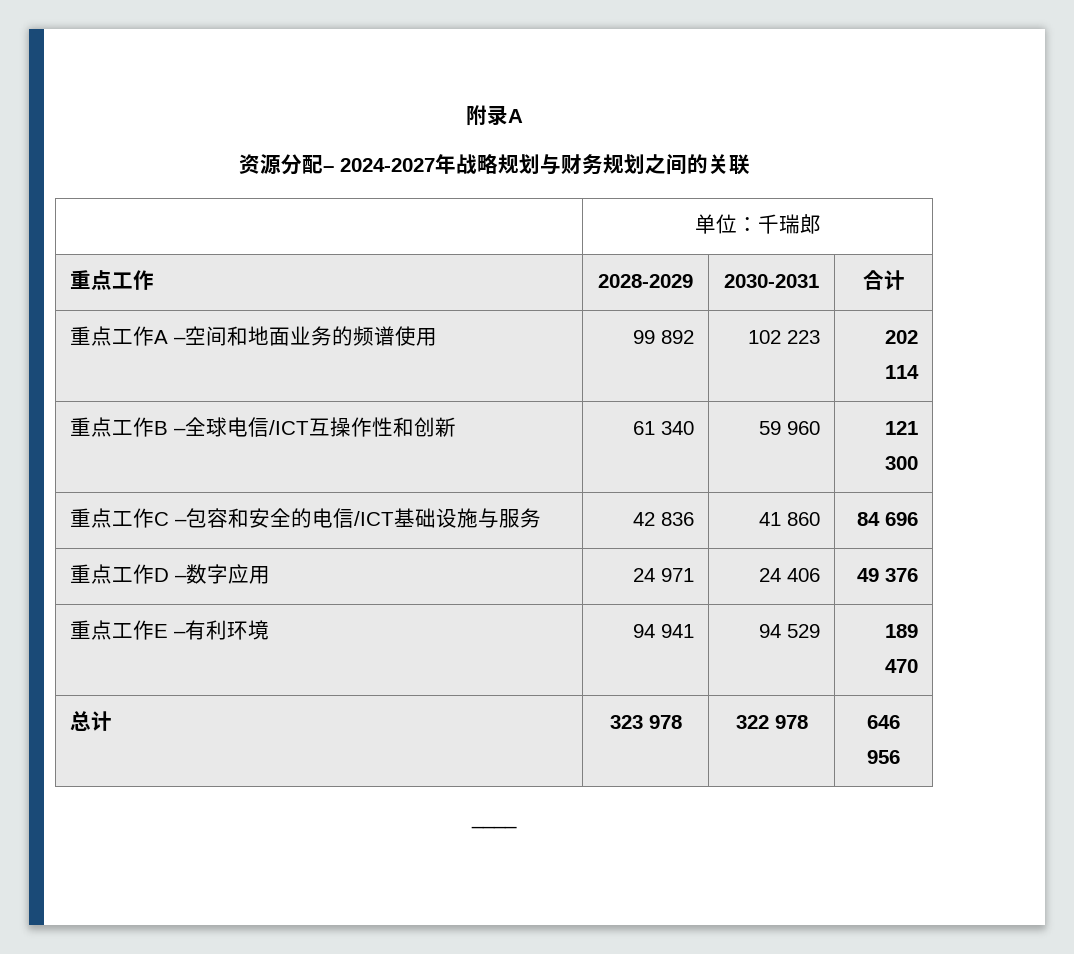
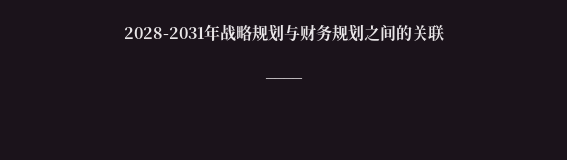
[465,105,523,126] [238,154,435,175] 附录A // 资源分配– 2024-2027 -> [123,27,204,39] 2028-2031
[694,214,821,234] [70,270,155,290] [598,274,693,288] [724,274,819,288] [862,270,905,290] [70,326,438,346] [632,330,694,344] [747,330,820,344] [884,330,918,344] [884,365,919,379] [70,417,457,437] [632,421,694,435] [758,421,820,435] [884,421,918,435] [884,456,918,470] [70,508,542,528] [632,512,694,526] [758,512,820,526] [856,512,918,526] [70,564,271,584] [632,568,694,582] [758,568,820,582] [856,568,918,582] [70,620,270,640] [632,624,694,638] [758,624,820,638] [884,624,918,638] [884,659,918,673] [70,711,113,731] [609,715,682,729] [735,715,808,729] [867,715,900,729] [867,750,900,764] // | 单位：千瑞郎 // 重点工作 | 2028-2029 | 2030-2031 | 合计 // 重点工作A –空间和地面业务的频谱使用 | 99 892 | 102 223 | 202 114 // 重点工作B –全球电信/ICT互操作性和创新 | 61 340 | 59 960 | 121 300 // 重点工作C –包容和安全的电信/ICT基础设施与服务 | 42 836 | 41 860 | 84 696 // 重点工作D –数字应用 | 24 971 | 24 406 | 49 376 // 重点工作E –有利环境 | 94 941 | 94 529 | 189 470 // 总计 | 323 978 | 322 978 | 646 956 -> (444, 33) none

